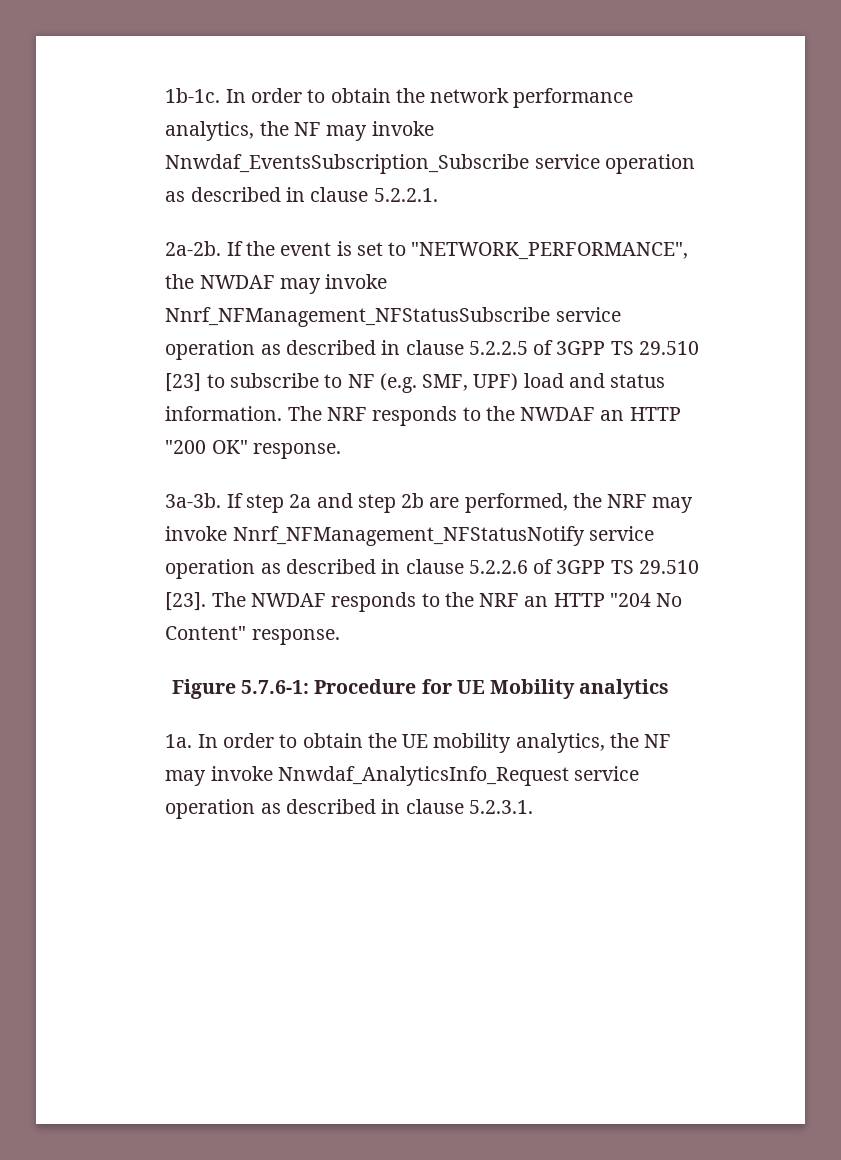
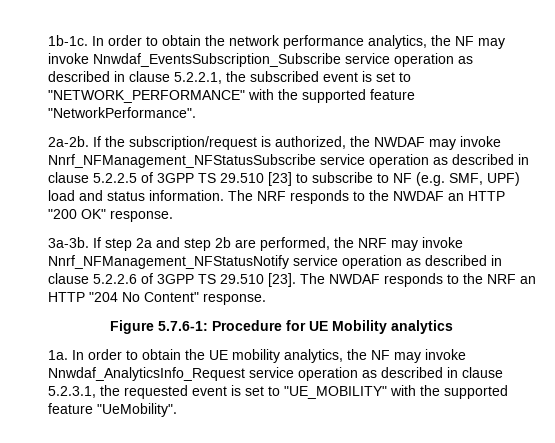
[373,188,438,202] [165,241,689,260] 5.2.2.1. // 2a-2b. If the event is set to "NETWORK_PERFORMANCE", -> [173,71,411,84] [47,89,415,103] [47,107,196,118] [47,136,346,150] 5.2.2.1, the subscribed event is set to "NETWORK_PERFORMANCE" with the supported feature "NetworkPerformance". // 2a-2b. If the subscription/request is authorized,
[468,800,533,814] 5.2.3.1. -> [47,385,508,399] [47,403,177,417] 5.2.3.1, the requested event is set to "UE_MOBILITY" with the supported feature "UeMobility".

